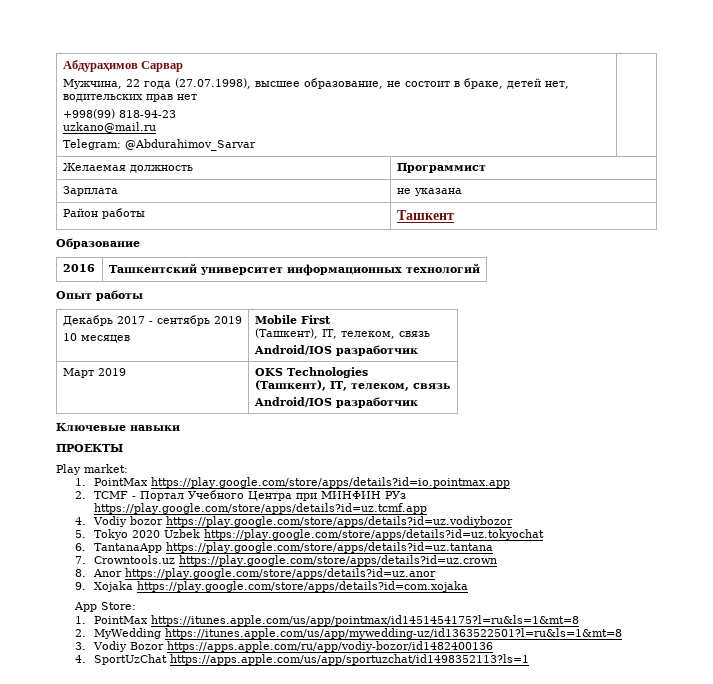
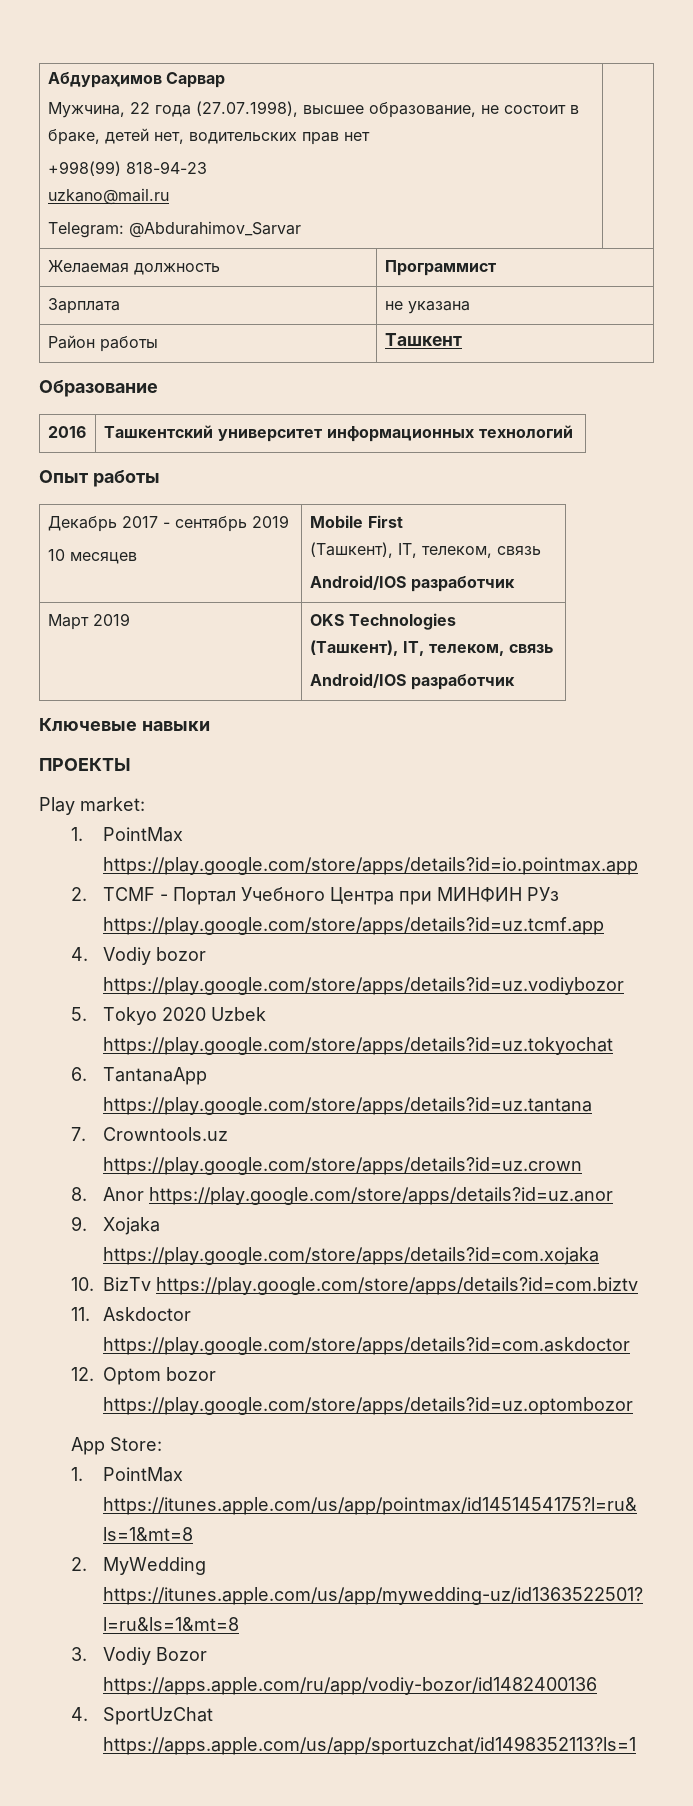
(469, 586) none -> [70,1277,638,1295] [70,1307,191,1321] [102,1337,630,1355] [70,1367,216,1385] [102,1397,633,1415] // 10. BizTv https://play.google.com/store/apps/details?id=com.biztv // 11. Askdoctor https://play.google.com/store/apps/details?id=com.askdoctor // 12. Optom bozor https://play.google.com/store/apps/details?id=uz.optombozor

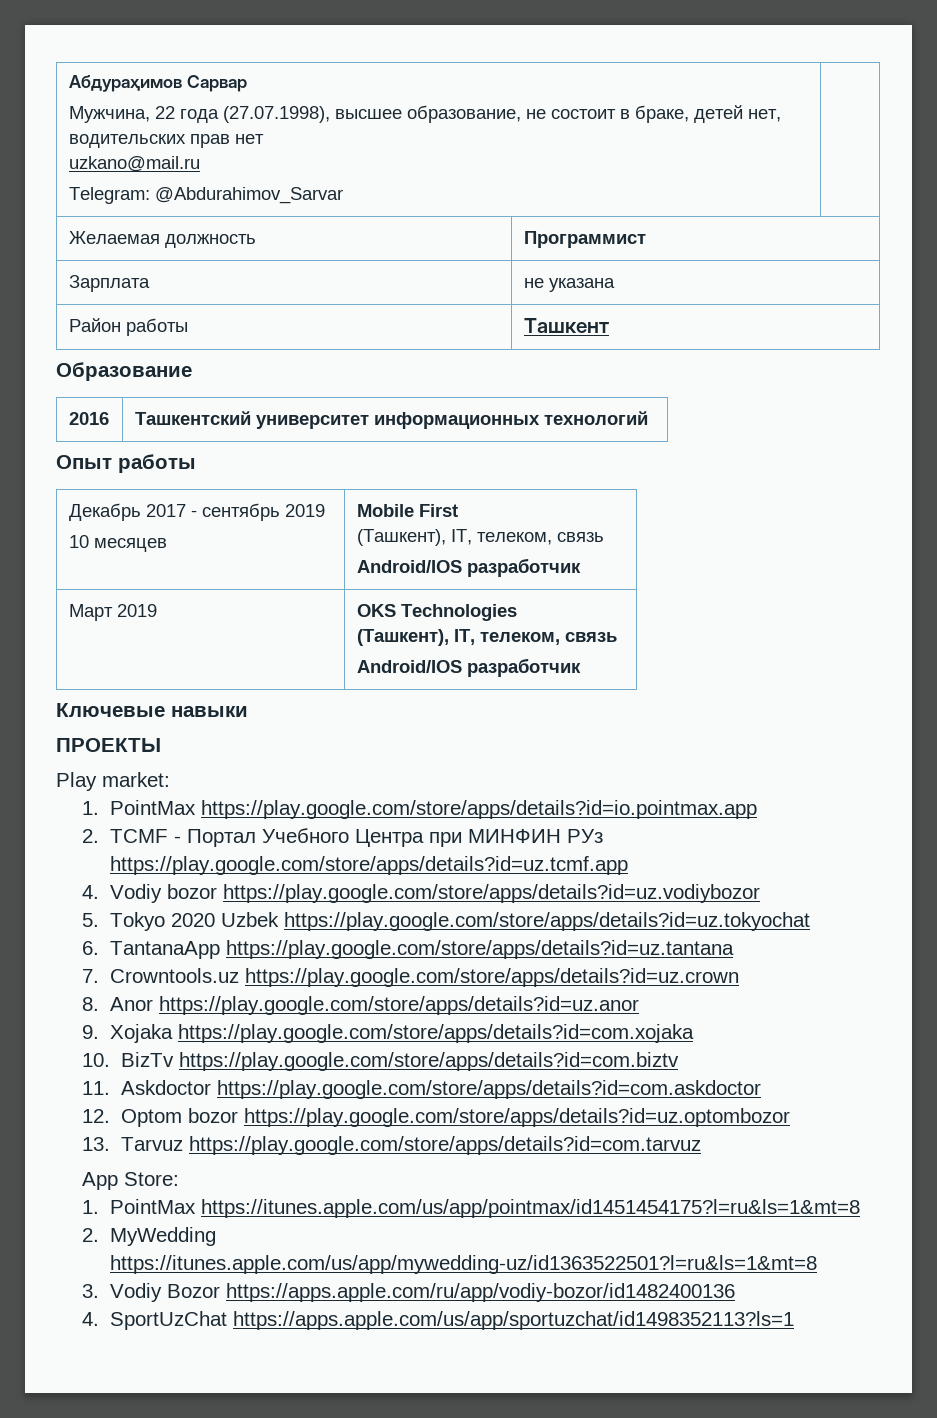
[47,161,207,176] // +998(99) 818-94-23 -> (264, 139) none
(633, 1406) none -> [82,1136,701,1155] // 13. Tarvuz https://play.google.com/store/apps/details?id=com.tarvuz

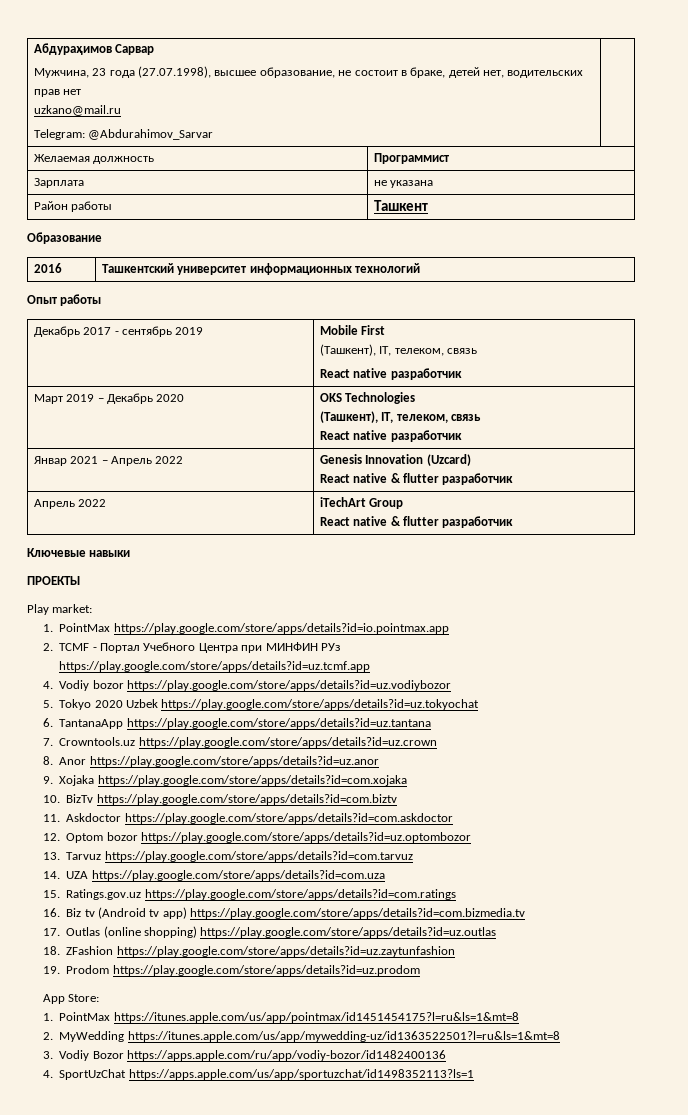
[154,106,175,119] 22 -> [92,68,107,76] 23
[68,535,167,552] // 10 месяцев -> (204, 331) none
[356,560,462,573] Android/IOS -> [319,368,388,378] React native
(157, 610) none -> [97,393,185,404] – Декабрь 2020
[356,660,462,673] Android/IOS -> [319,430,462,442] [33,456,184,466] [319,454,471,466] [319,473,514,485] [33,499,107,509] [319,497,404,509] [319,516,440,526] React native разработчик // Январ 2021 – Апрель 2022 | Genesis Innovation (Uzcard) // React native & flutter разработчик // Апрель 2022 | iTechArt Group // React native & flutter
(701, 1145) none -> [43,870,385,881] [43,889,456,900] [43,907,526,919] [43,926,497,938] [43,946,455,957] [43,965,420,976] // 14. UZA https://play.google.com/store/apps/details?id=com.uza // 15. Ratings.gov.uz https://play.google.com/store/apps/details?id=com.ratings // 16. Biz tv (Android tv app) https://play.google.com/store/apps/details?id=com.bizmedia.tv // 17. Outlas (online shopping) https://play.google.com/store/apps/details?id=uz.outlas // 18. ZFashion https://play.google.com/store/apps/details?id=uz.zaytunfashion // 19. Prodom https://play.google.com/store/apps/details?id=uz.prodom

